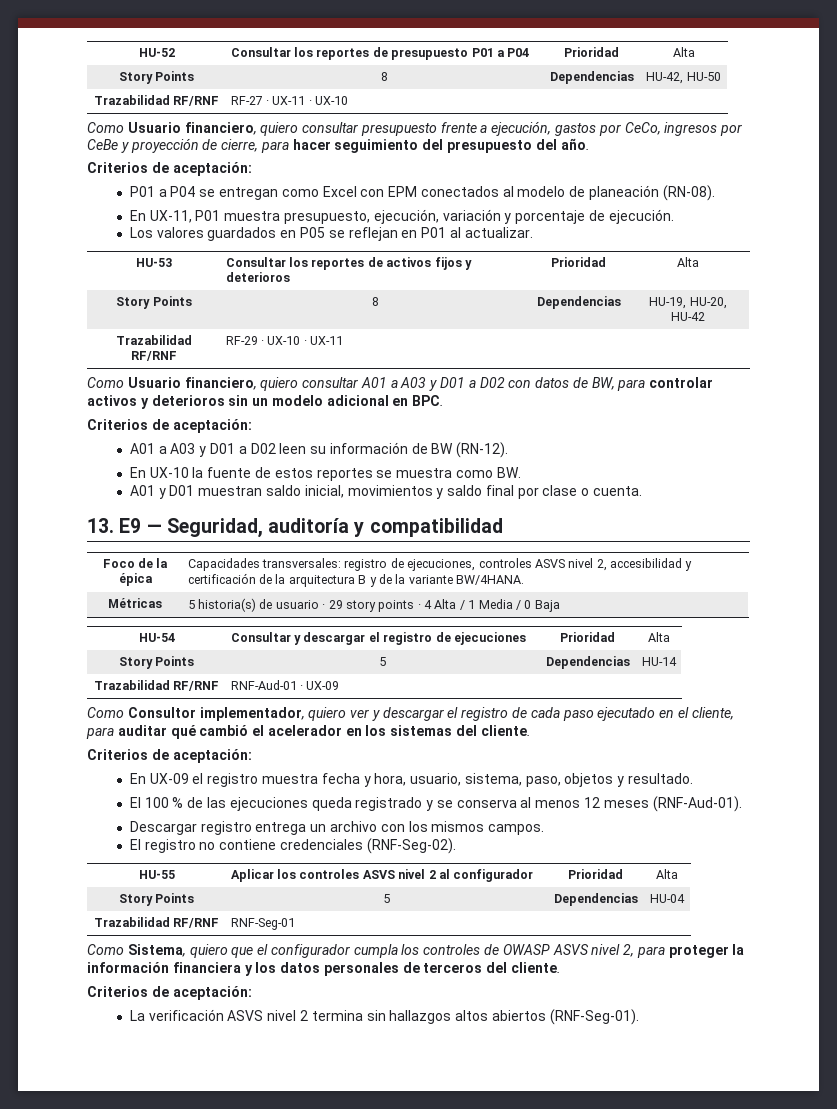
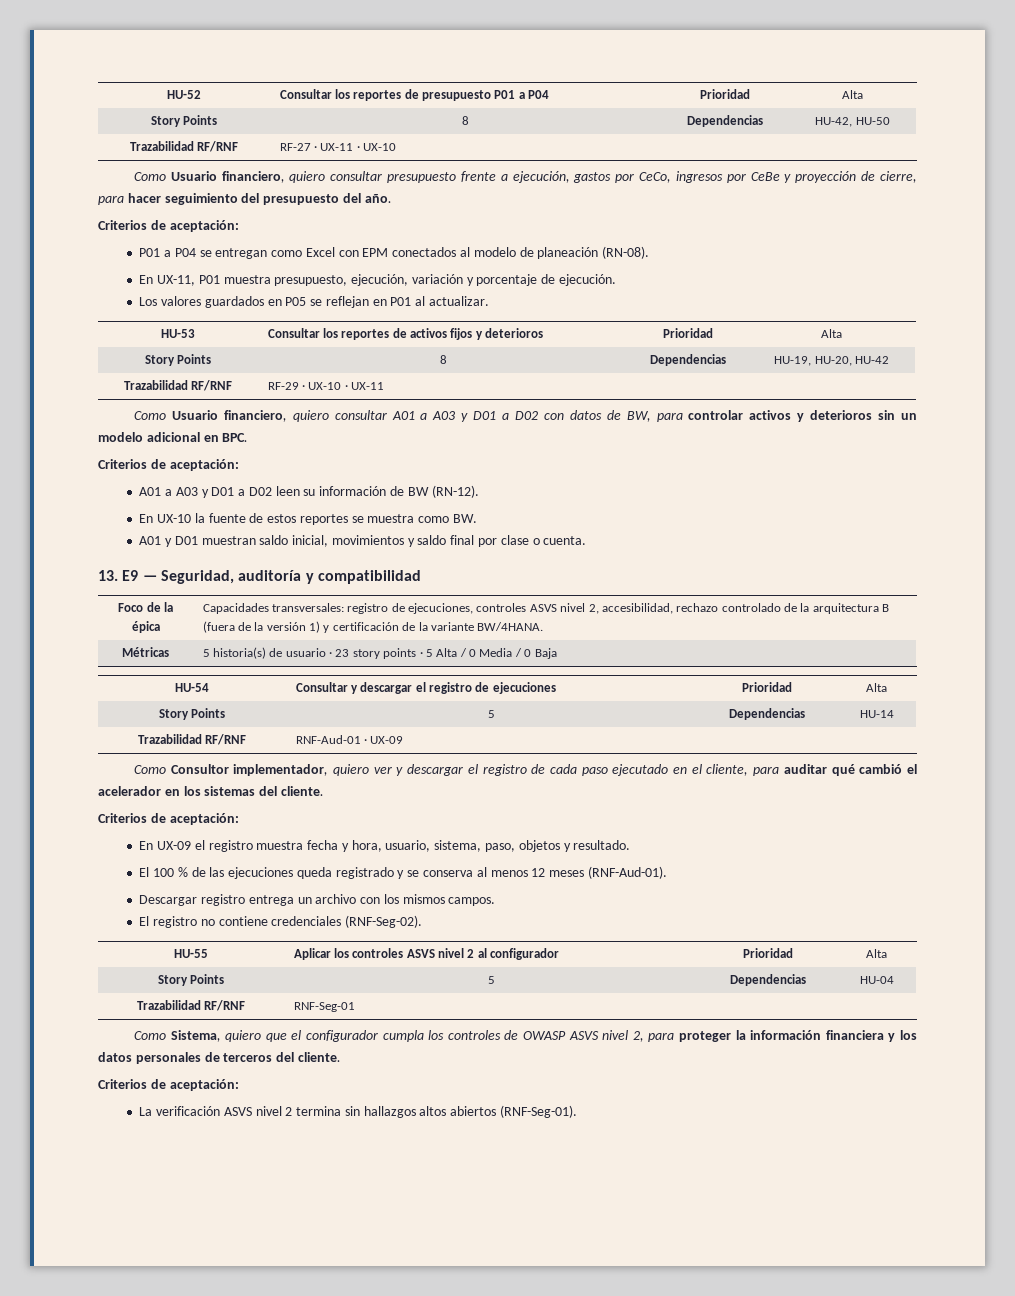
[610,558,693,571] [187,573,256,584] accesibilidad y certificación -> [601,603,781,614] accesibilidad, rechazo controlado
[369,577,377,587] y -> [202,621,399,633] (fuera de la versión 1) y certificación
[328,600,343,609] 29 -> [335,649,350,657] 23
[424,600,433,609] 4 -> [425,649,433,657] 5
[468,600,476,609] 1 -> [469,649,477,657] 0

